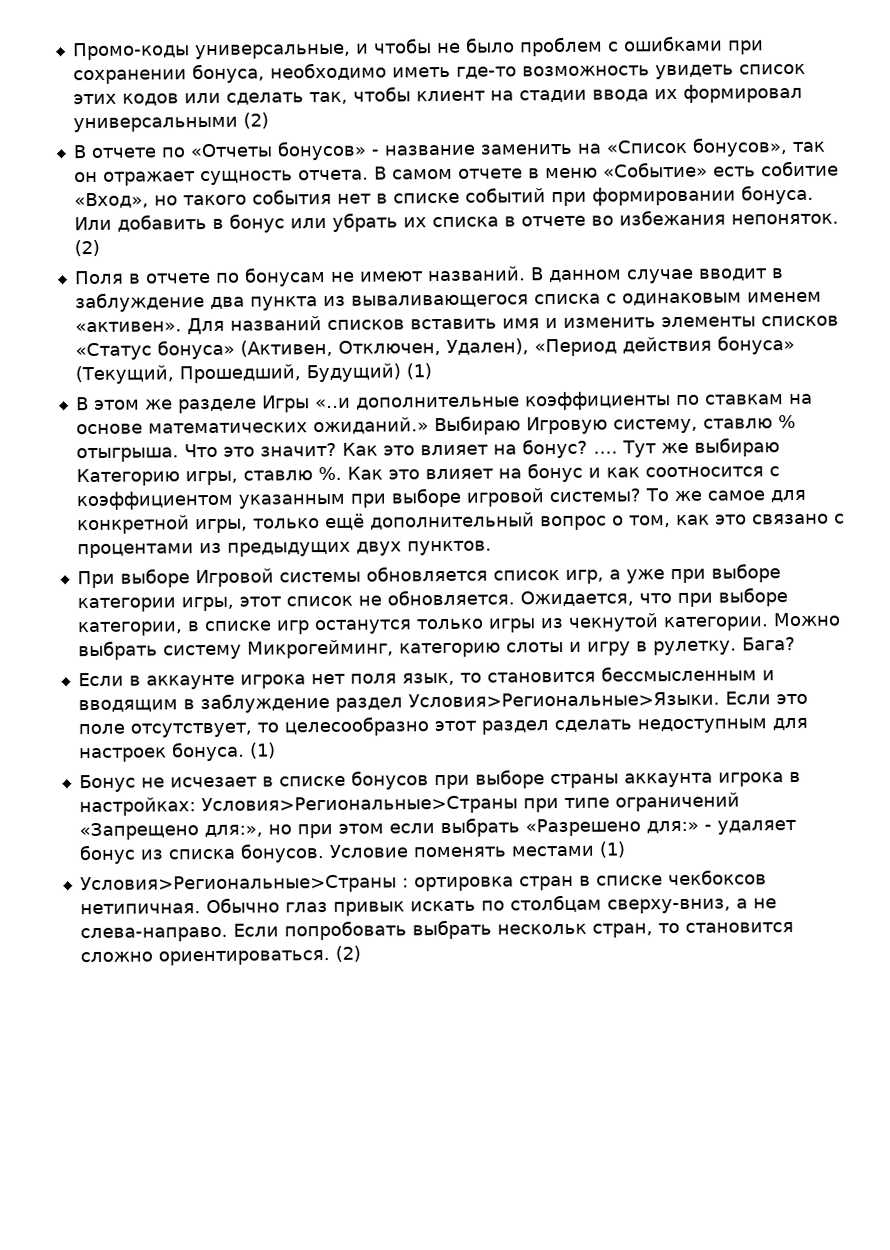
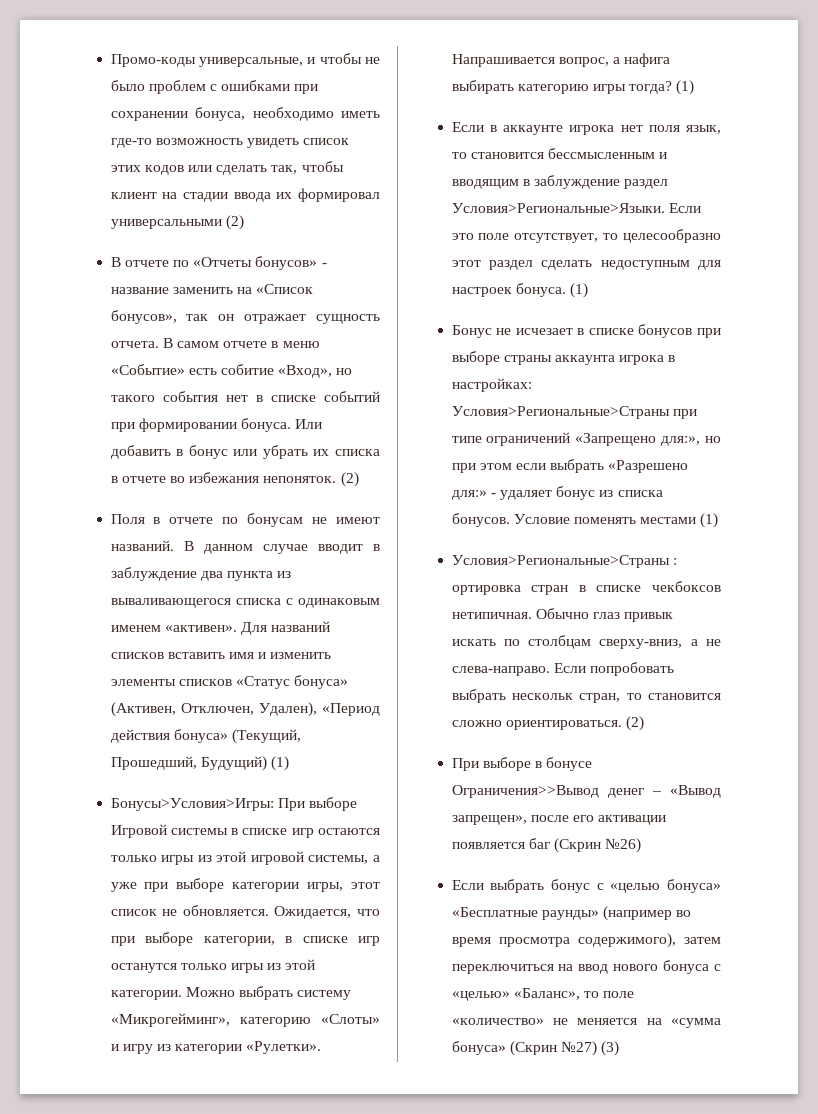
[76,391,814,414] [76,414,797,436] [76,437,781,463] [76,462,781,487] [76,487,807,511] [77,512,846,535] [77,540,493,559] [77,565,605,589] В этом же разделе Игры «..и дополнительные коэффициенты по ставкам на основе математических ожиданий.» Выбираю Игровую систему, ставлю % отыгрыша. Что это значит? Как это влияет на бонус? …. Тут же выбираю Категорию игры, ставлю %. Как это влияет на бонус и как соотносится с коэффициентом указанным при выборе игровой системы? То же самое для конкретной игры, только ещё дополнительный вопрос о том, как это связано с процентами из предыдущих двух пунктов. // При выборе Игровой системы обновляется список игр, -> [110,797,357,811] [110,824,380,838] [110,851,369,865] Бонусы>Условия>Игры: При выборе Игровой системы в списке игр остаются только игры из этой игровой системы,
[568,613,660,632] чекнутой -> [285,959,316,970] этой
[247,636,797,659] Микрогейминг, категорию слоты и игру в рулетку. Бага? -> [110,1013,380,1027] [110,1041,322,1054] [451,53,671,67] [451,80,695,95] «Микрогейминг», категорию «Слоты» и игру из категории «Рулетки». Напрашивается вопрос, а нафига выбирать категорию игры тогда? (1)
(362, 953) none -> [451,757,593,771] [451,785,721,798] [451,815,667,825] [451,838,642,853] [451,879,721,893] [451,906,692,921] [451,933,721,948] [451,960,721,974] [451,988,635,1001] [451,1018,721,1028] [451,1041,620,1056] // При выборе в бонусе Ограничения>>Вывод денег – «Вывод запрещен», после его активации появляется баг (Скрин №26) // Если выбрать бонус с «целью бонуса» «Бесплатные раунды» (например во время просмотра содержимого), затем переключиться на ввод нового бонуса с «целью» «Баланс», то поле «количество» не меняется на «сумма бонуса» (Скрин №27) (3)

